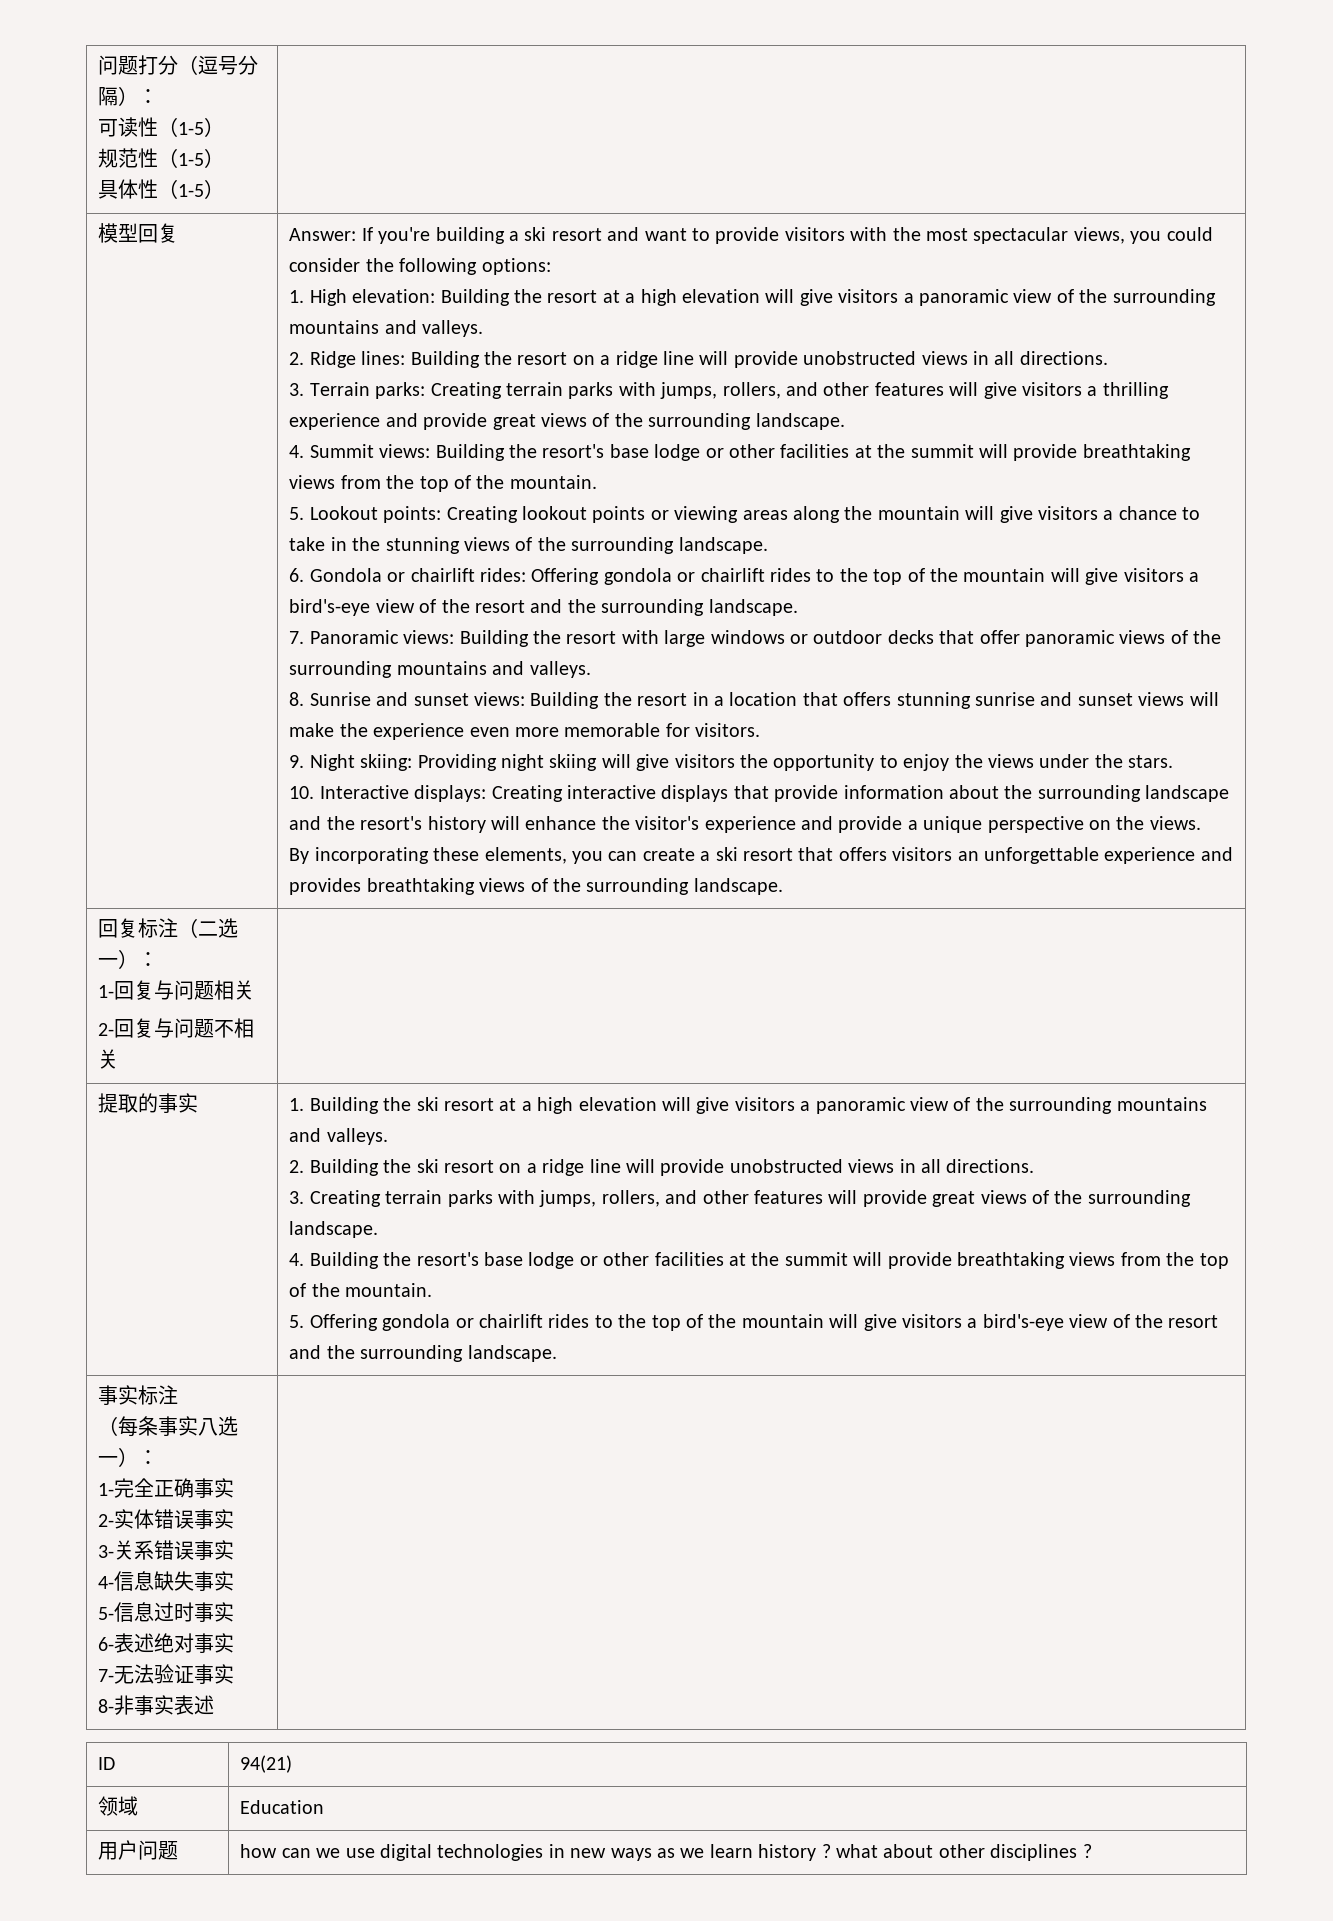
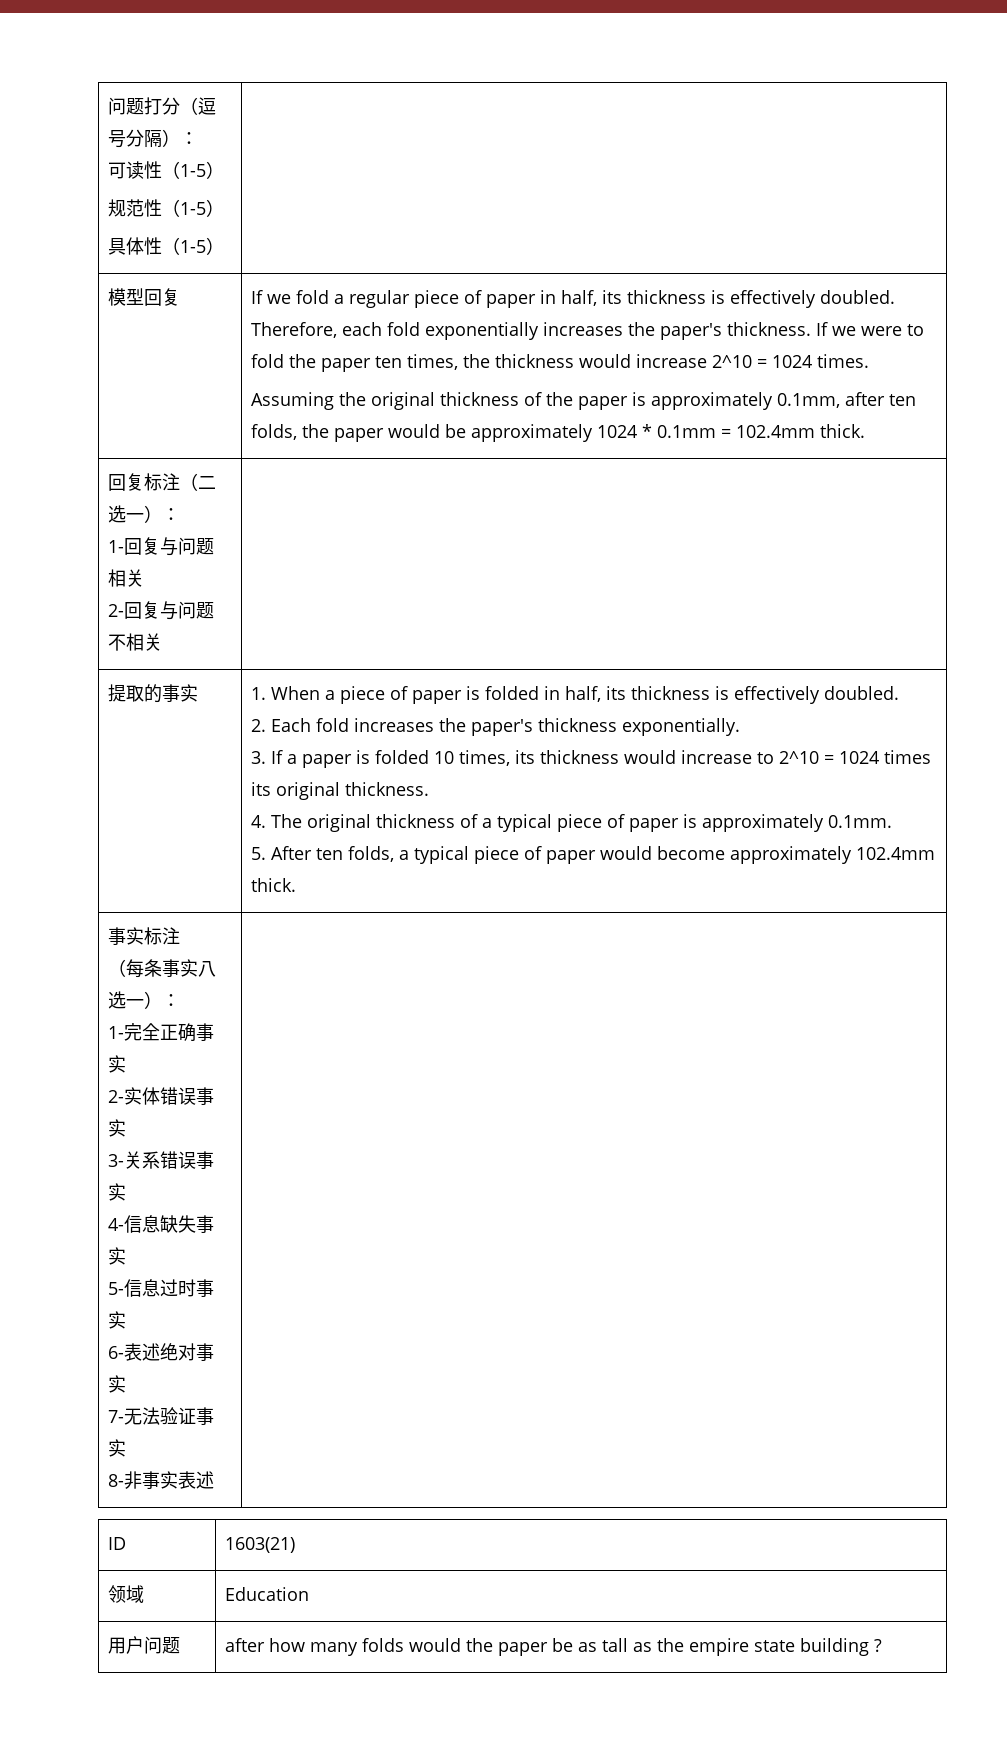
[289,227,1213,244] [289,258,551,275] [289,289,1216,306] [289,320,484,337] [289,351,1108,368] [289,382,1169,399] [289,413,845,430] [289,444,1191,461] [289,475,597,492] [289,506,1201,523] [289,537,768,554] [289,568,1200,585] [289,599,798,616] [289,630,1222,647] [289,661,591,678] [289,692,1219,709] [289,723,761,740] [289,754,1174,771] [289,785,1230,802] [289,816,1201,833] [289,847,1233,864] [289,878,783,895] Answer: If you're building a ski resort and want to provide visitors with the most spectacular views, you could consider the following options: // 1. High elevation: Building the resort at a high elevation will give visitors a panoramic view of the surrounding mountains and valleys. // 2. Ridge lines: Building the resort on a ridge line will provide unobstructed views in all directions. // 3. Terrain parks: Creating terrain parks with jumps, rollers, and other features will give visitors a thrilling experience and provide great views of the surrounding landscape. // 4. Summit views: Building the resort's base lodge or other facilities at the summit will provide breathtaking views from the top of the mountain. // 5. Lookout points: Creating lookout points or viewing areas along the mountain will give visitors a chance to take in the stunning views of the surrounding landscape. // 6. Gondola or chairlift rides: Offering gondola or chairlift rides to the top of the mountain will give visitors a bird's-eye view of the resort and the surrounding landscape. // 7. Panoramic views: Building the resort with large windows or outdoor decks that offer panoramic views of the surrounding mountains and valleys. // 8. Sunrise and sunset views: Building the resort in a location that offers stunning sunrise and sunset views will make the experience even more memorable for visitors. // 9. Night skiing: Providing night skiing will give visitors the opportunity to enjoy the views under the stars. // 10. Interactive displays: Creating interactive displays that provide information about the surrounding landscape and the resort's history will enhance the visitor's experience and provide a unique perspective on the views. // By incorporating these elements, you can create a ski resort that offers visitors an unforgettable experience and provides breathtaking views of the surrounding landscape. -> [251,290,896,308] [251,322,925,340] [251,354,870,372] [251,392,917,410] [251,424,866,442] If we fold a regular piece of paper in half, its thickness is effectively doubled. Therefore, each fold exponentially increases the paper's thickness. If we were to fold the paper ten times, the thickness would increase 2^10 = 1024 times. // Assuming the original thickness of the paper is approximately 0.1mm, after ten folds, the paper would be approximately 1024 * 0.1mm = 102.4mm thick.
[309,1097,1207,1114] [289,1128,388,1145] [289,1159,1035,1176] [289,1190,1191,1207] [289,1221,379,1238] [289,1252,1229,1269] [289,1283,433,1297] [289,1314,1219,1331] [289,1345,557,1362] Building the ski resort at a high elevation will give visitors a panoramic view of the surrounding mountains and valleys. // 2. Building the ski resort on a ridge line will provide unobstructed views in all directions. // 3. Creating terrain parks with jumps, rollers, and other features will provide great views of the surrounding landscape. // 4. Building the resort's base lodge or other facilities at the summit will provide breathtaking views from the top of the mountain. // 5. Offering gondola or chairlift rides to the top of the mountain will give visitors a bird's-eye view of the resort and the surrounding landscape. -> [271,686,900,704] [251,718,741,736] [251,750,932,768] [251,782,430,800] [251,814,893,832] [251,846,936,864] [251,878,297,892] When a piece of paper is folded in half, its thickness is effectively doubled. // 2. Each fold increases the paper's thickness exponentially. // 3. If a paper is folded 10 times, its thickness would increase to 2^10 = 1024 times its original thickness. // 4. The original thickness of a typical piece of paper is approximately 0.1mm. // 5. After ten folds, a typical piece of paper would become approximately 102.4mm thick.
[240,1755,293,1773] 94(21) -> [225,1537,296,1553] 1603(21)
[240,1844,1078,1861] how can we use digital technologies in new ways as we learn history ? what about other disciplines -> [225,1638,870,1656] after how many folds would the paper be as tall as the empire state building

